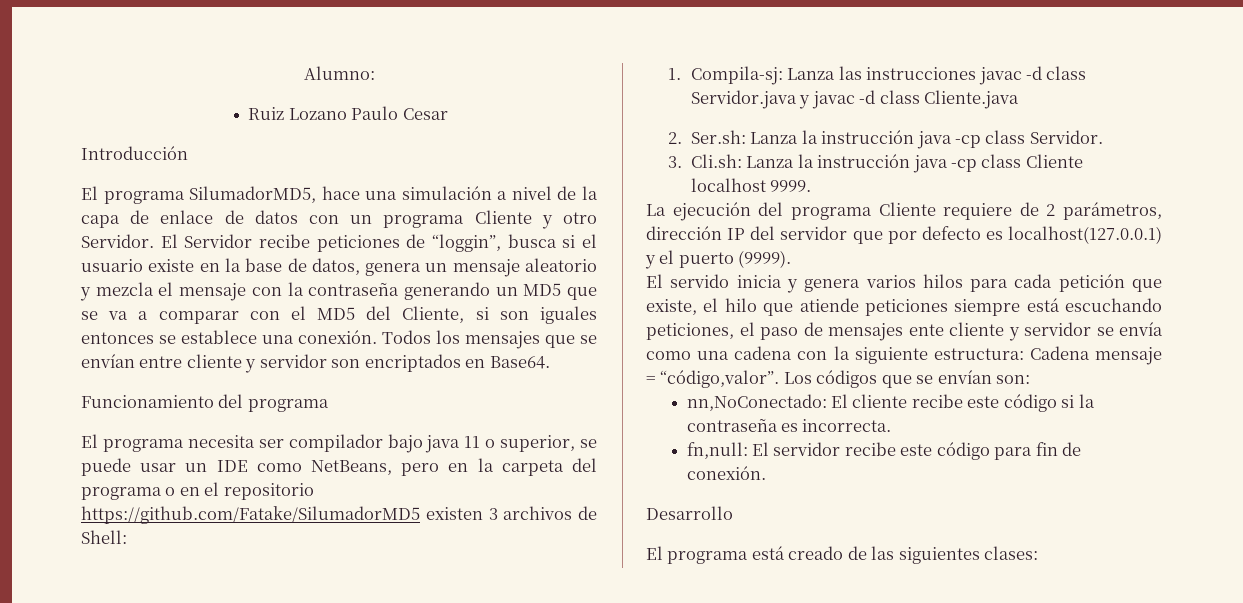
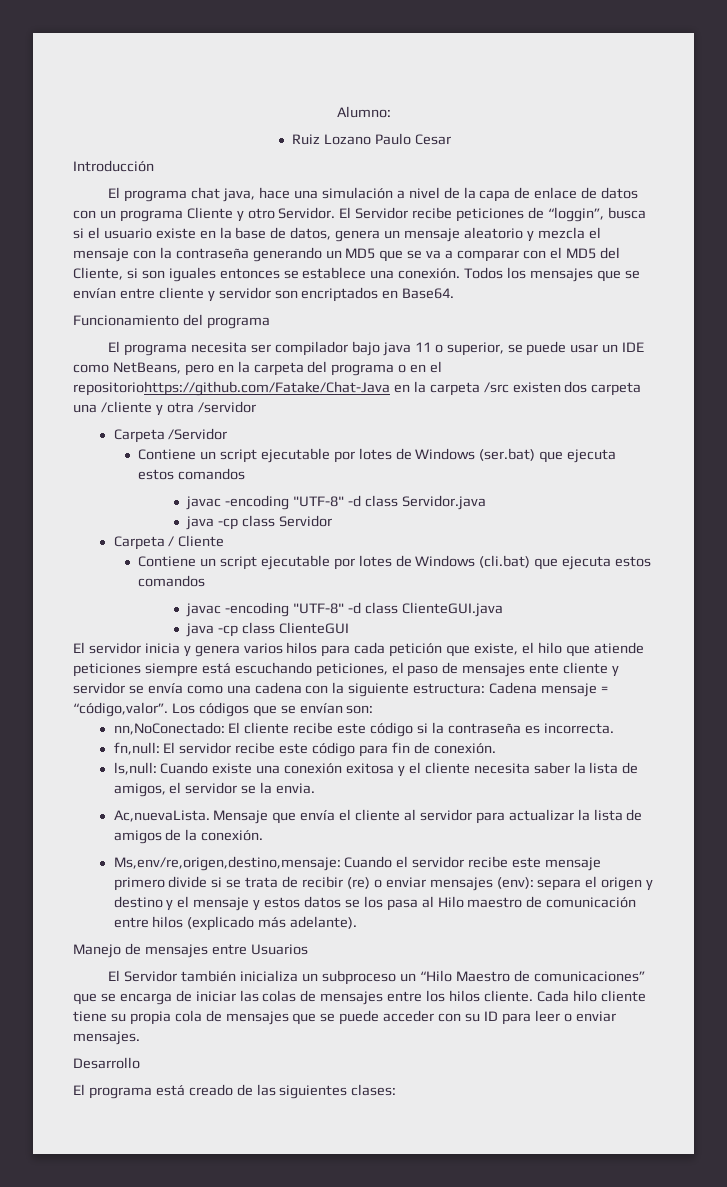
[189,186,317,203] SilumadorMD5, -> [191,187,256,202] chat java,
[223,483,314,500] [81,506,597,524] [81,530,127,544] [668,66,1087,85] [690,90,1020,109] [668,130,1103,149] [668,154,1083,173] [690,178,812,192] [646,202,1162,221] [646,226,1162,244] [645,250,792,269] [646,274,730,288] repositorio https://github.com/Fatake/SilumadorMD5 existen 3 archivos de Shell: // 1. Compila-sj: Lanza las instrucciones javac -d class Servidor.java y javac -d class Cliente.java // 2. Ser.sh: Lanza la instrucción java -cp class Servidor. // 3. Cli.sh: Lanza la instrucción java -cp class Cliente localhost 9999. // La ejecución del programa Cliente requiere de 2 parámetros, dirección IP del servidor que por defecto es localhost(127.0.0.1) y el puerto (9999). // El servido -> [73,381,642,396] [73,401,256,416] [113,428,228,443] [138,448,617,463] [138,468,245,480] [186,495,486,510] [186,515,332,530] [113,535,225,550] [138,555,652,570] [138,575,206,587] [186,602,503,617] [186,622,349,637] [73,642,141,654] repositoriohttps://github.com/Fatake/Chat-Java en la carpeta /src existen dos carpeta una /cliente y otra /servidor // Carpeta /Servidor // Contiene un script ejecutable por lotes de Windows (ser.bat) que ejecuta estos comandos // javac -encoding "UTF-8" -d class Servidor.java // java -cp class Servidor // Carpeta / Cliente // Contiene un script ejecutable por lotes de Windows (cli.bat) que ejecuta estos comandos // javac -encoding "UTF-8" -d class ClienteGUI.java // java -cp class ClienteGUI // El servidor
(766, 473) none -> [113,762,639,777] [113,782,316,797] [113,809,643,824] [113,829,264,844] [113,856,601,871] [113,876,654,891] [113,896,637,911] [113,916,358,931] [73,943,308,958] [108,970,645,985] [73,990,646,1005] [73,1010,616,1025] [73,1031,140,1045] // ls,null: Cuando existe una conexión exitosa y el cliente necesita saber la lista de amigos, el servidor se la envia. // Ac,nuevaLista. Mensaje que envía el cliente al servidor para actualizar la lista de amigos de la conexión. // Ms,env/re,origen,destino,mensaje: Cuando el servidor recibe este mensaje primero divide si se trata de recibir (re) o enviar mensajes (env): separa el origen y destino y el mensaje y estos datos se los pasa al Hilo maestro de comunicación entre hilos (explicado más adelante). // Manejo de mensajes entre Usuarios // El Servidor también inicializa un subproceso un “Hilo Maestro de comunicaciones” que se encarga de iniciar las colas de mensajes entre los hilos cliente. Cada hilo cliente tiene su propia cola de mensajes que se puede acceder con su ID para leer o enviar mensajes.

